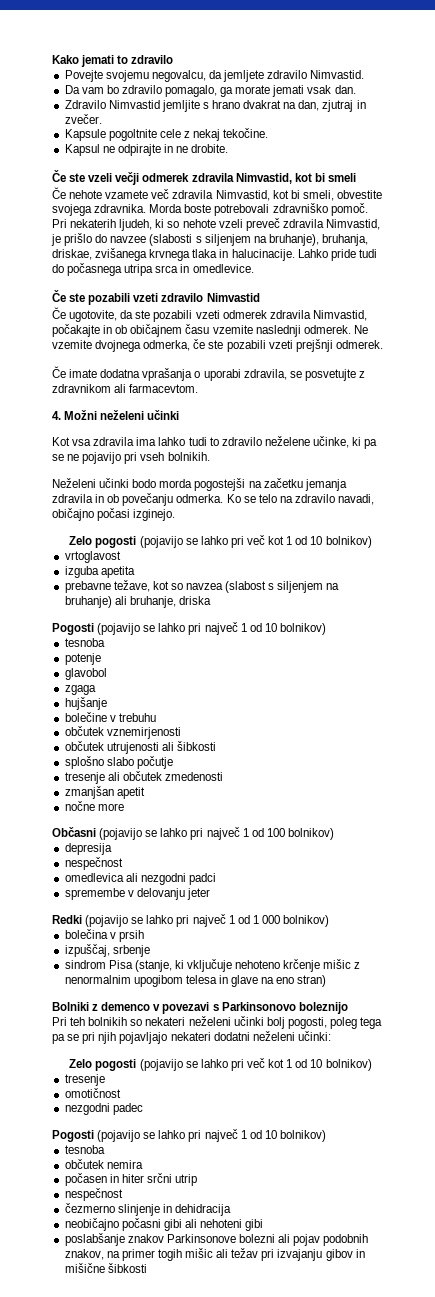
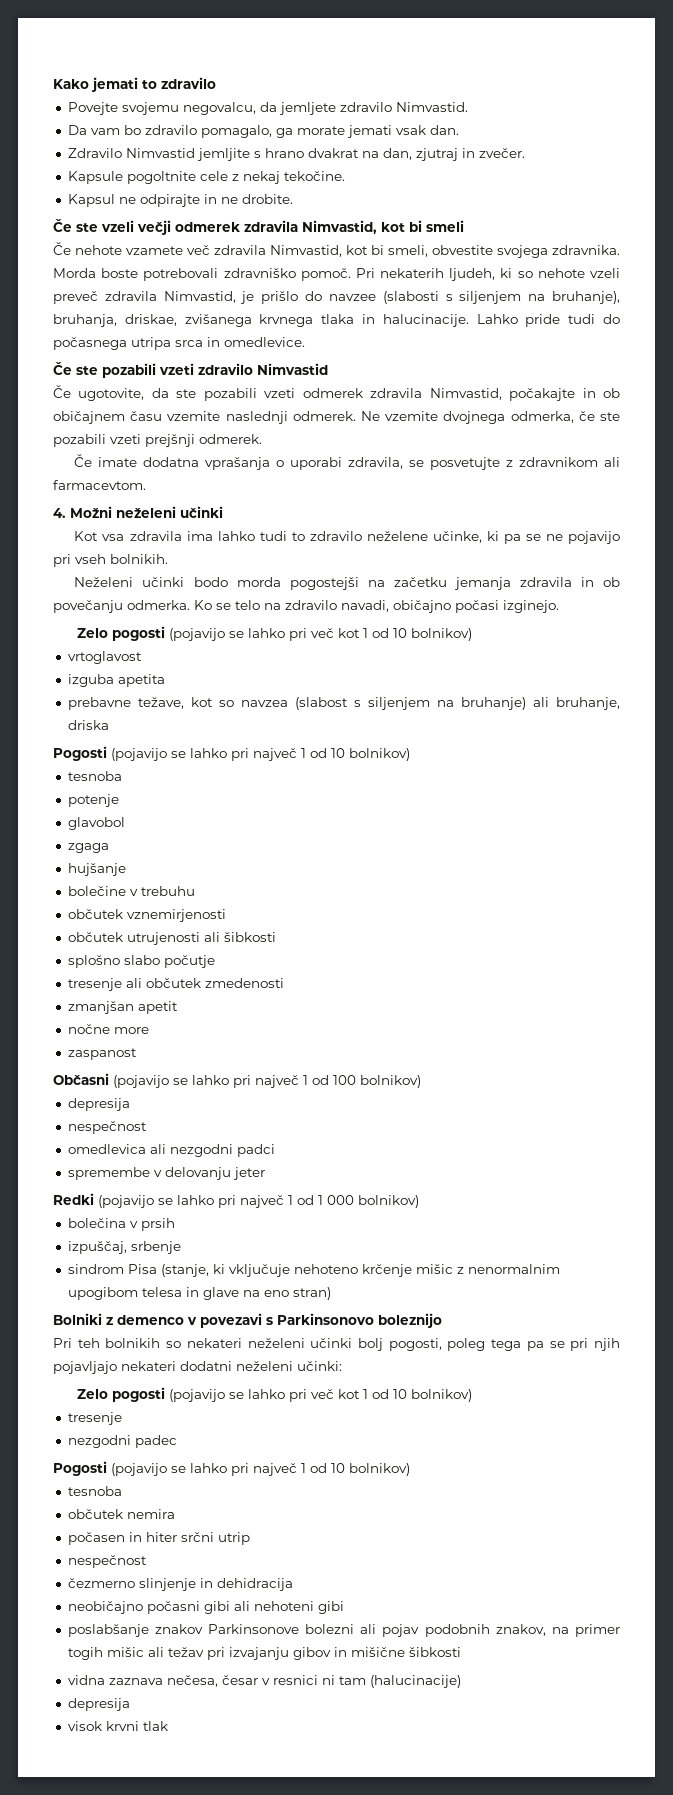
(124, 807) none -> [67,1048,137,1060] // zaspanost
[64,1088,121,1098] // omotičnost -> (122, 1418) none
(147, 1268) none -> [67,1675,461,1688] [67,1698,130,1711] [67,1721,168,1731] // vidna zaznava nečesa, česar v resnici ni tam (halucinacije) // depresija // visok krvni tlak

